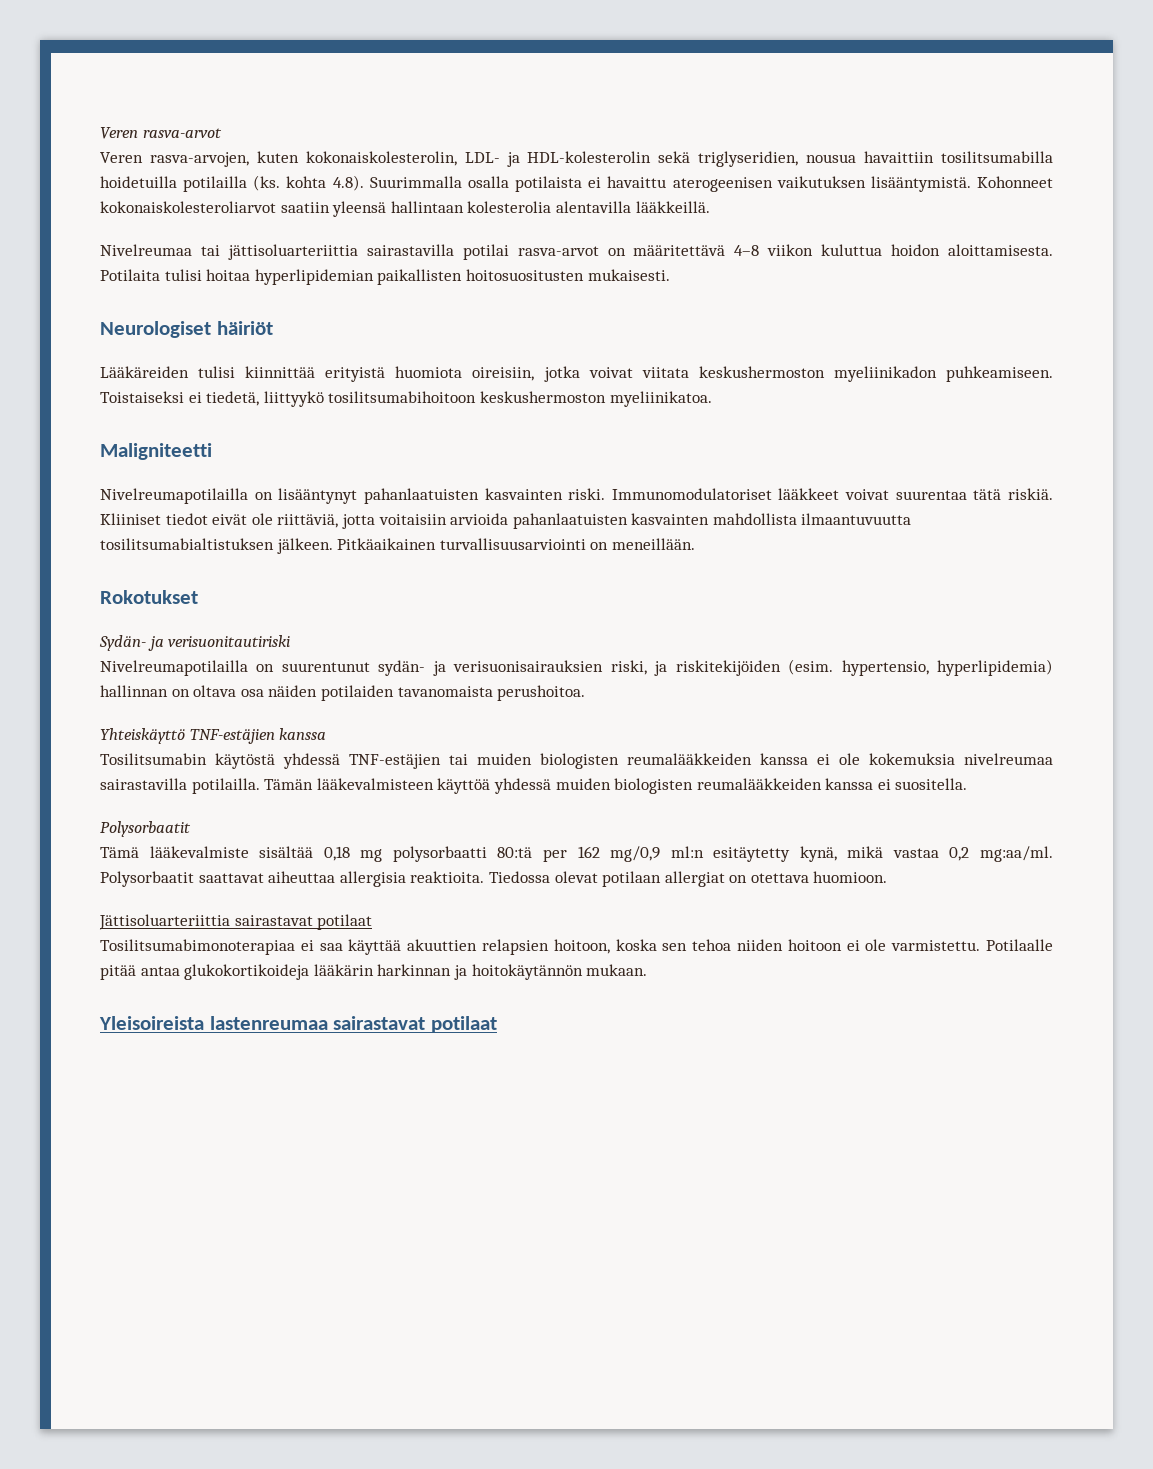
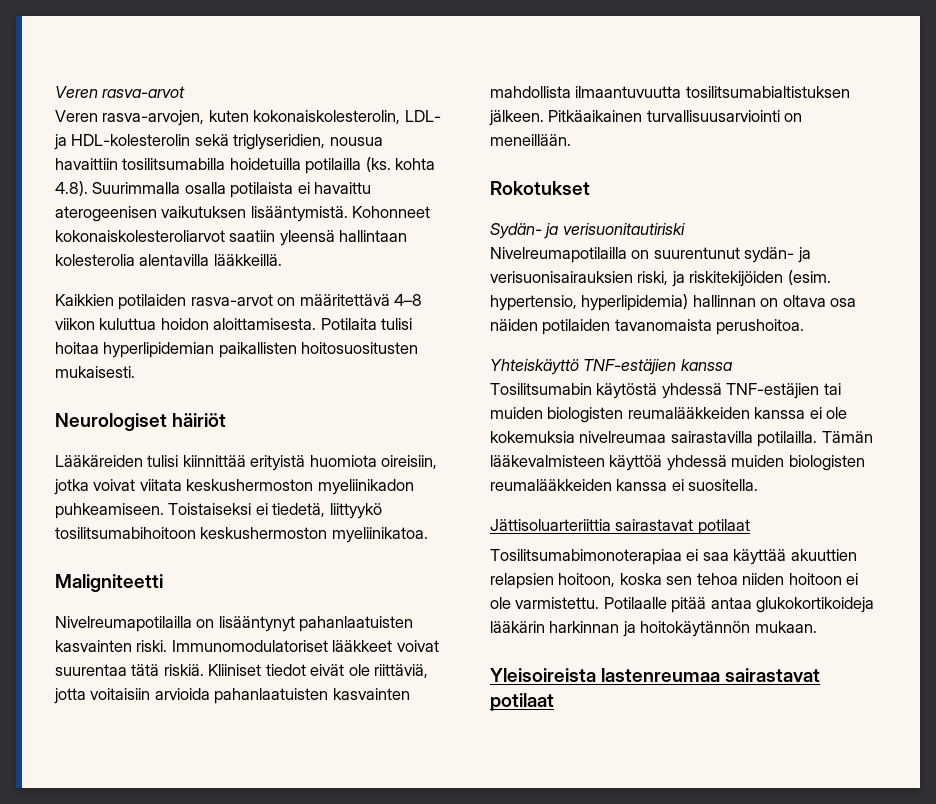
[100,244,509,260] Nivelreumaa tai jättisoluarteriittia sairastavilla potilai -> [55,294,187,310] Kaikkien potilaiden
[100,821,191,837] [100,846,1053,862] [100,871,888,887] // Polysorbaatit // Tämä lääkevalmiste sisältää 0,18 mg polysorbaatti 80:tä per 162 mg/0,9 ml:n esitäytetty kynä, mikä vastaa 0,2 mg:aa/ml. Polysorbaatit saattavat aiheuttaa allergisia reaktioita. Tiedossa olevat potilaan allergiat on otettava huomioon. -> (759, 485) none

